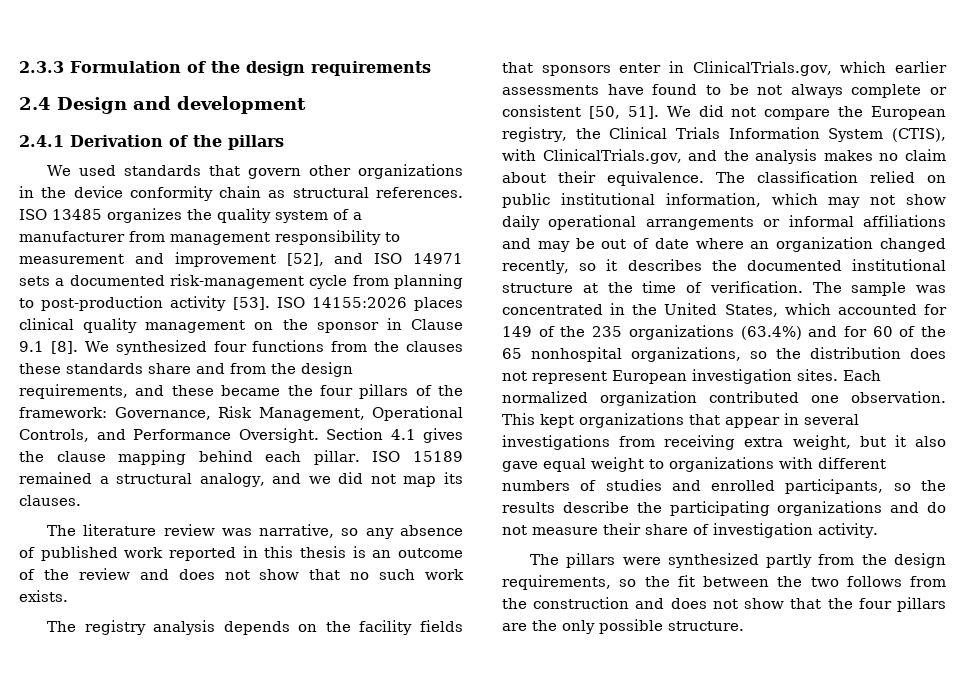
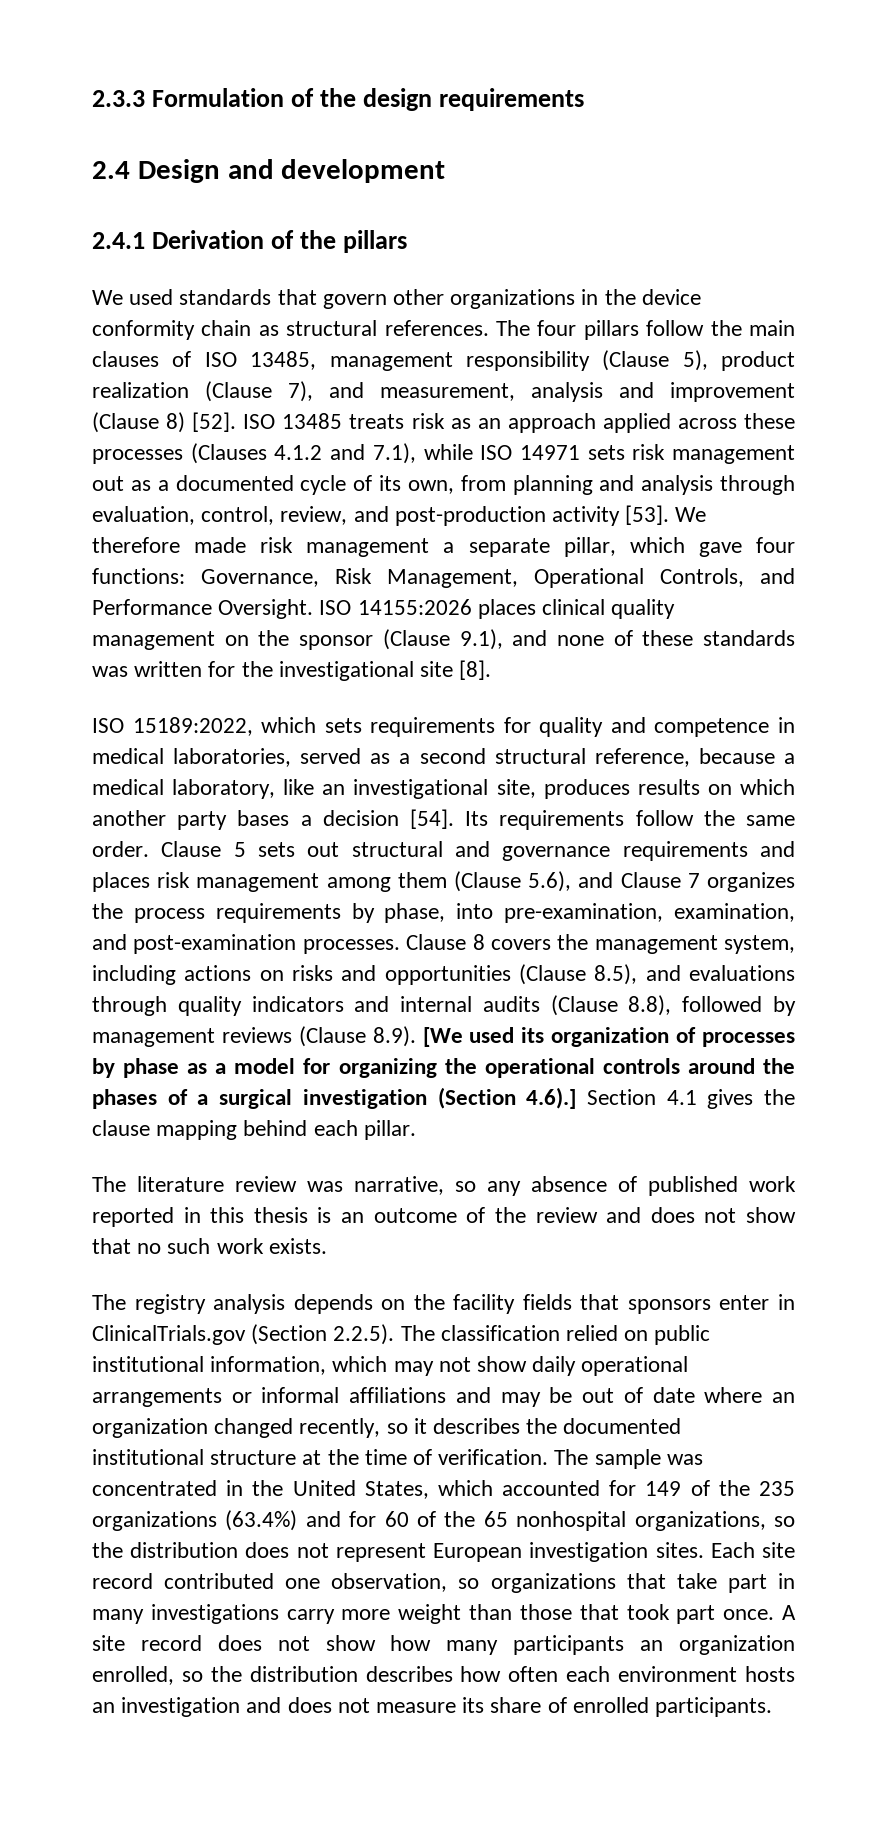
[19,208,362,223] [19,230,400,245] [19,252,463,267] [19,274,463,289] [19,296,270,311] ISO 13485 organizes the quality system of a manufacturer from management responsibility to measurement and improvement [52], and ISO 14971 sets a documented risk-management cycle from planning to post-production activity [53]. -> [496,320,795,340] [92,350,795,371] [92,381,795,402] [92,412,795,433] [92,443,795,464] [92,475,795,495] [92,505,707,526] [92,537,795,557] [92,568,795,588] [92,599,314,619] The four pillars follow the main clauses of ISO 13485, management responsibility (Clause 5), product realization (Clause 7), and measurement, analysis and improvement (Clause 8) [52]. ISO 13485 treats risk as an approach applied across these processes (Clauses 4.1.2 and 7.1), while ISO 14971 sets risk management out as a documented cycle of its own, from planning and analysis through evaluation, control, review, and post-production activity [53]. We therefore made risk management a separate pillar, which gave four functions: Governance, Risk Management, Operational Controls, and Performance Oversight.
[386,318,464,330] [19,340,463,355] [19,362,353,377] [19,384,463,399] [19,406,463,421] [19,428,319,443] in Clause 9.1 [8]. We synthesized four functions from the clauses these standards share and from the design requirements, and these became the four pillars of the framework: Governance, Risk Management, Operational Controls, and Performance Oversight. -> [382,629,795,650] [92,660,492,681] [92,717,795,737] [92,748,795,767] [92,779,795,799] [92,809,795,830] [92,841,795,861] [92,871,796,892] [92,903,795,923] [92,934,795,954] [92,964,795,985] [92,995,796,1016] [92,1026,796,1047] [92,1058,795,1078] [92,1087,577,1109] (Clause 9.1), and none of these standards was written for the investigational site [8]. // ISO 15189:2022, which sets requirements for quality and competence in medical laboratories, served as a second structural reference, because a medical laboratory, like an investigational site, produces results on which another party bases a decision [54]. Its requirements follow the same order. Clause 5 sets out structural and governance requirements and places risk management among them (Clause 5.6), and Clause 7 organizes the process requirements by phase, into pre-examination, examination, and post-examination processes. Clause 8 covers the management system, including actions on risks and opportunities (Clause 8.5), and evaluations through quality indicators and internal audits (Clause 8.8), followed by management reviews (Clause 8.9). [We used its organization of processes by phase as a model for organizing the operational controls around the phases of a surgical investigation (Section 4.6).]
[372,451,464,462] [19,472,464,487] [19,495,81,506] ISO 15189 remained a structural analogy, and we did not map its clauses. -> (416, 1130) none
[692,61,947,76] [502,84,947,98] [502,105,946,120] [502,127,946,142] [502,149,946,164] [502,171,704,186] ClinicalTrials.gov, which earlier assessments have found to be not always complete or consistent [50, 51]. We did not compare the European registry, the Clinical Trials Information System (CTIS), with ClinicalTrials.gov, and the analysis makes no claim about their equivalence. -> [92,1324,395,1345] ClinicalTrials.gov (Section 2.2.5).
[502,391,946,406] [502,413,859,428] [502,435,947,450] [502,457,886,472] [502,479,946,494] [502,501,946,516] [502,523,878,538] [530,553,946,568] [502,575,946,590] [502,597,946,612] [502,619,744,634] normalized organization contributed one observation. This kept organizations that appear in several investigations from receiving extra weight, but it also gave equal weight to organizations with different numbers of studies and enrolled participants, so the results describe the participating organizations and do not measure their share of investigation activity. // The pillars were synthesized partly from the design requirements, so the fit between the two follows from the construction and does not show that the four pillars are the only possible structure. -> [761,1542,795,1558] [92,1573,795,1593] [92,1604,797,1624] [92,1635,796,1655] [92,1666,796,1685] [92,1697,773,1717] site record contributed one observation, so organizations that take part in many investigations carry more weight than those that took part once. A site record does not show how many participants an organization enrolled, so the distribution describes how often each environment hosts an investigation and does not measure its share of enrolled participants.

